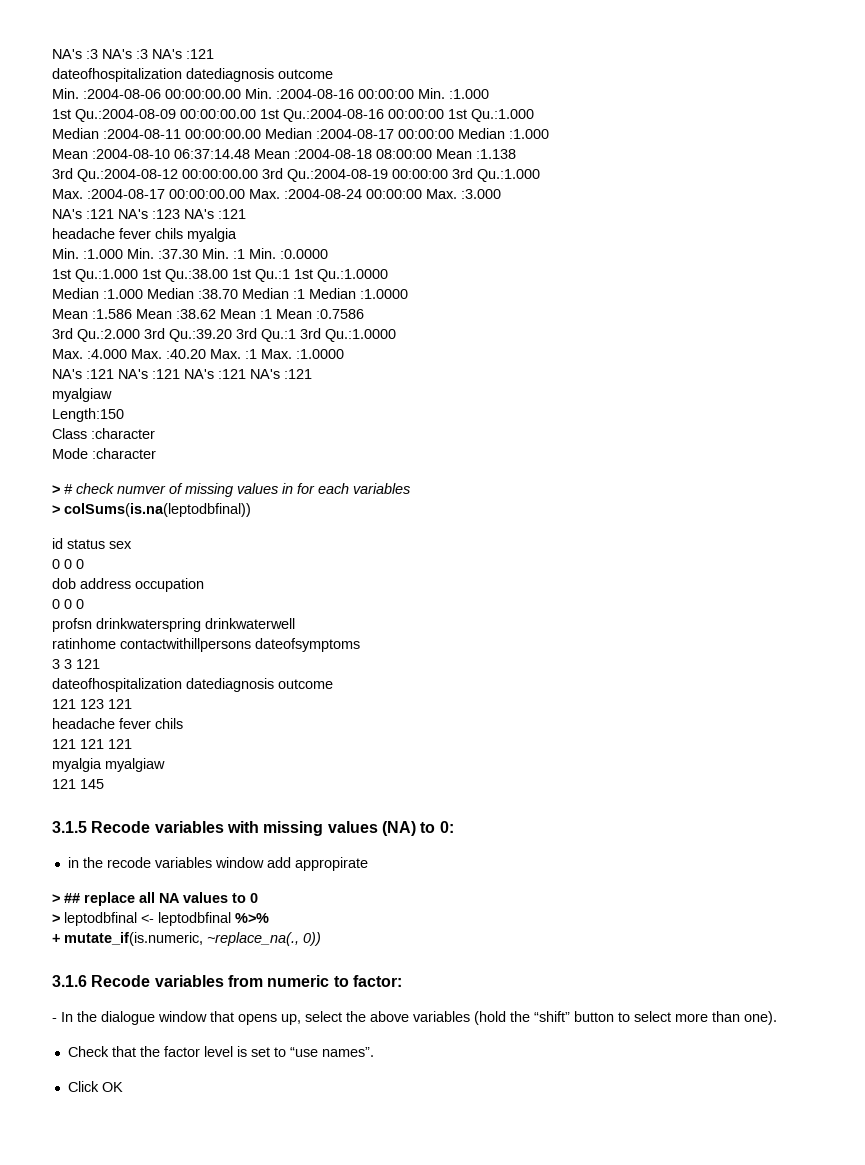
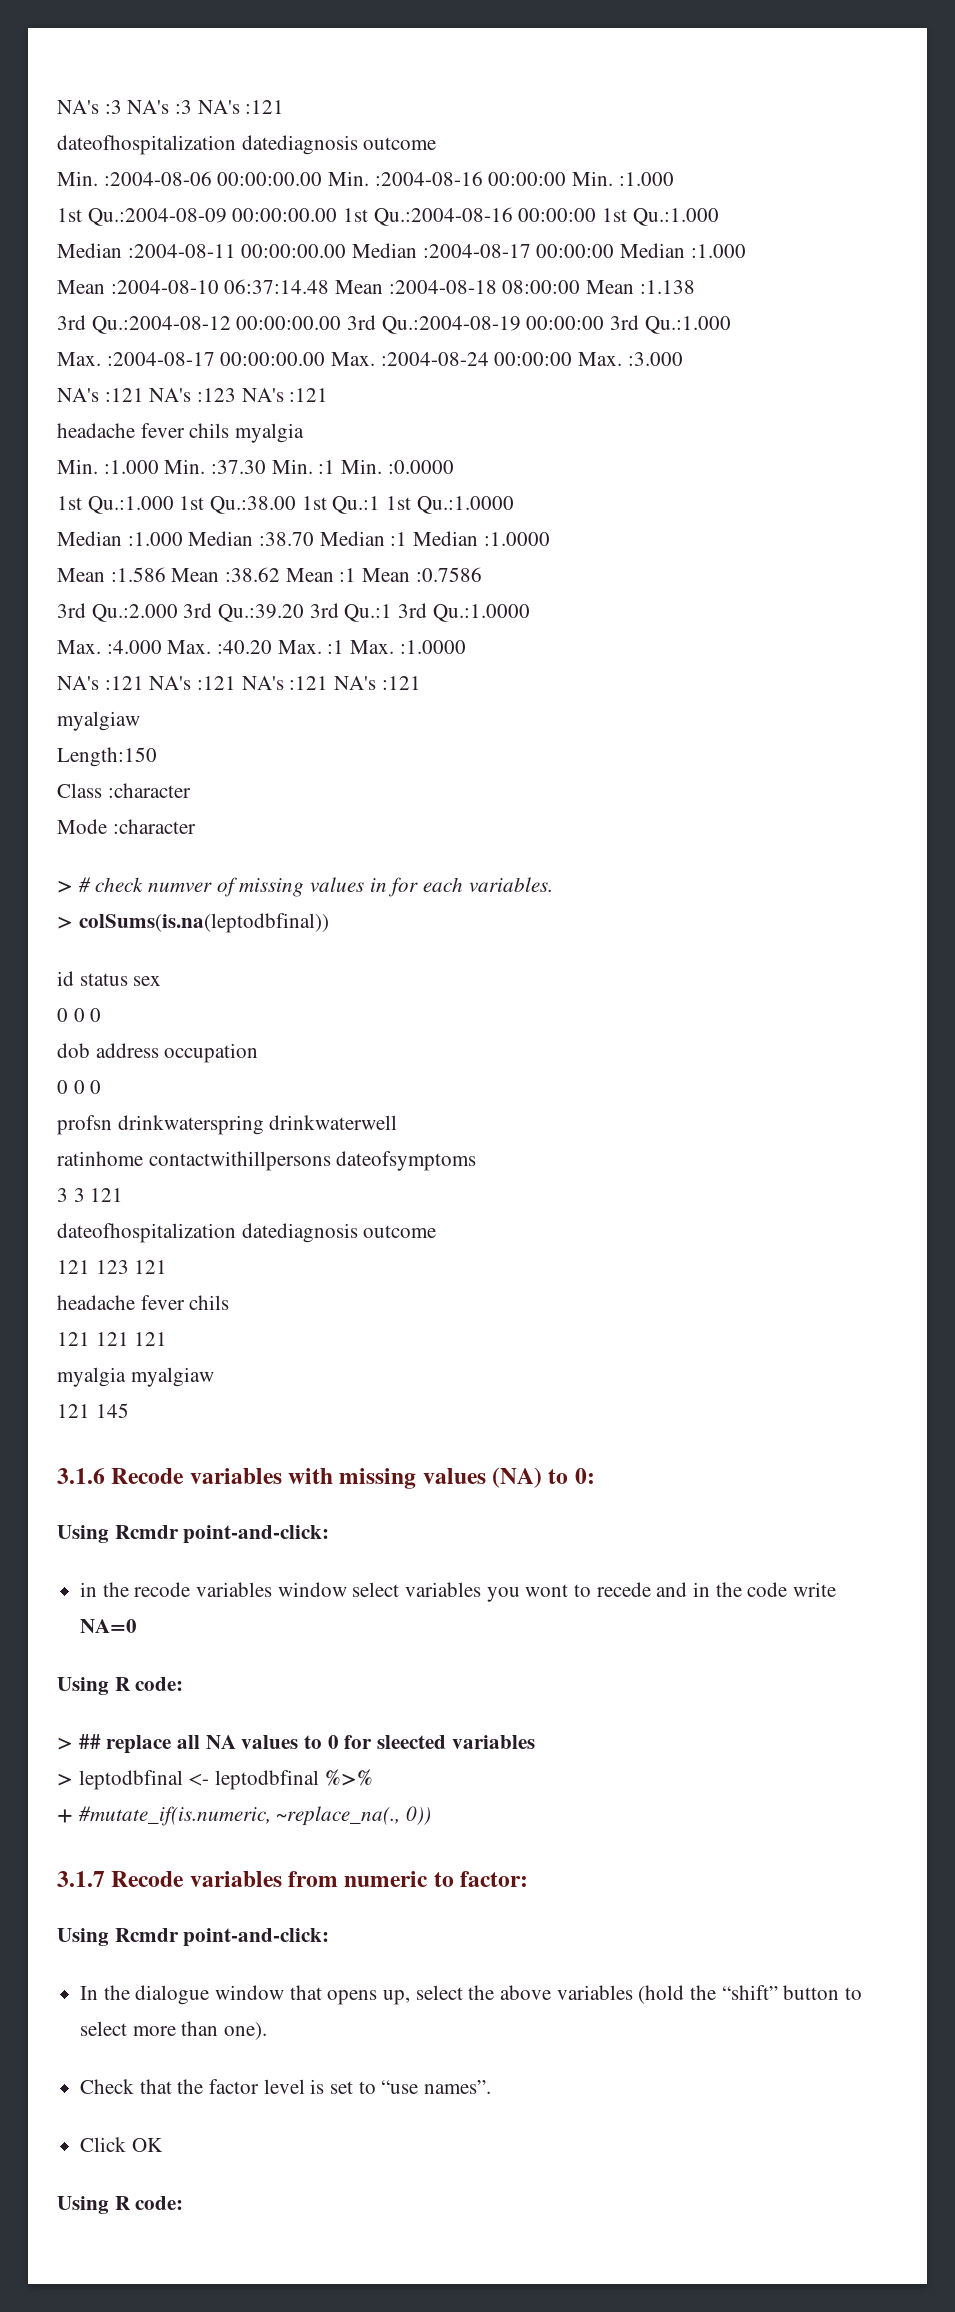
[353,483,410,494] variables -> [468,877,553,892] variables.
[52,821,87,833] 3.1.5 -> [57,1468,105,1484] 3.1.6
(454, 827) none -> [57,1525,330,1544] // Using Rcmdr point-and-click:
[266,857,368,871] add appropirate -> [352,1582,837,1602] [80,1619,138,1633] [57,1677,184,1695] select variables you wont to recede and in the code write NA=0 // Using R code:
(258, 898) none -> [344,1735,535,1749] for sleected variables
[64,932,203,946] mutate_if(is.numeric, -> [78,1806,271,1826] #mutate_if(is.numeric,
[52,975,87,987] 3.1.6 -> [57,1871,105,1887] 3.1.7
[52,1018,57,1022] - -> [57,1928,330,1947] Using Rcmdr point-and-click: //
(123, 1087) none -> [57,2196,184,2214] // Using R code:

